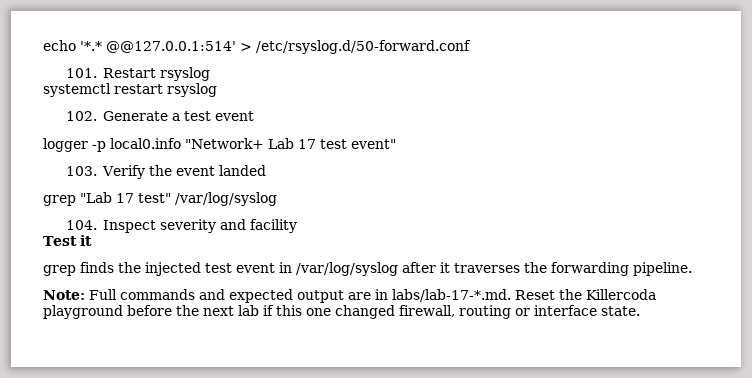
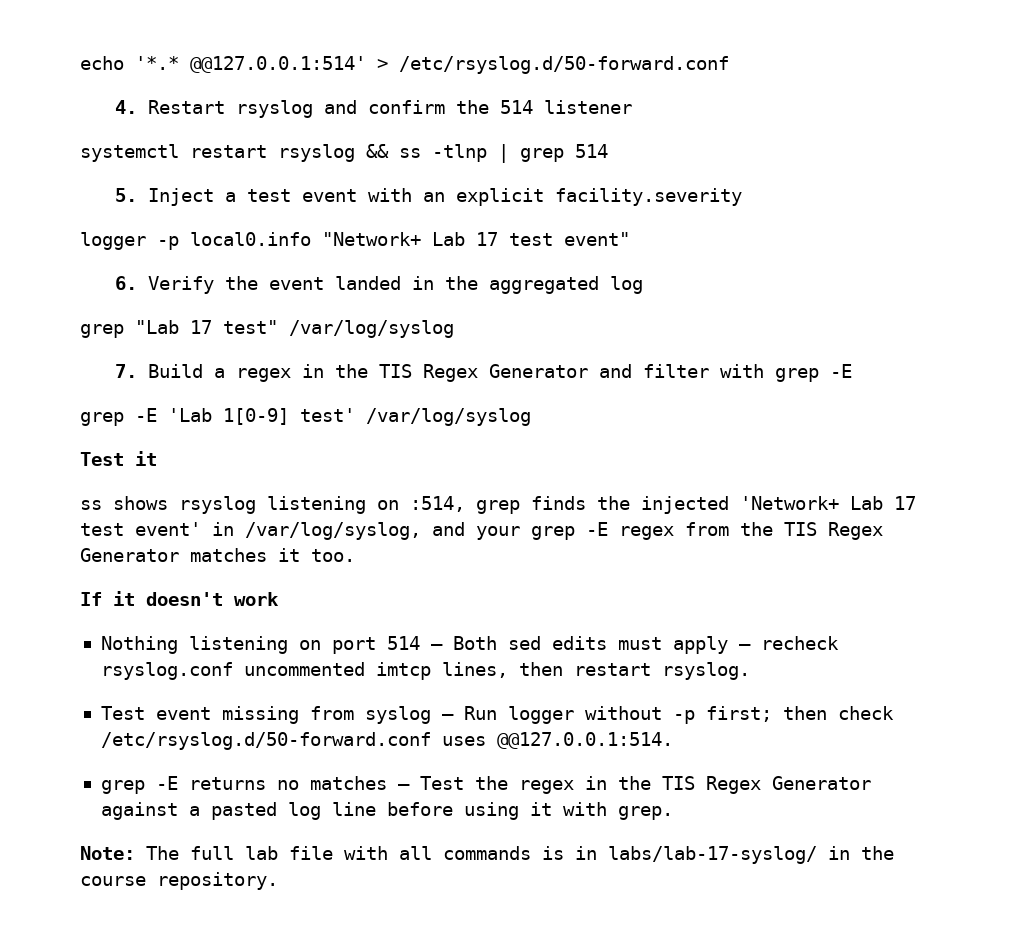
[65,68,97,78] 101. -> [115,100,138,114] 4.
[43,83,217,97] [65,111,169,121] // systemctl restart rsyslog // 102. Generate -> [324,100,633,114] [80,144,608,163] [115,188,215,206] and confirm the 514 listener // systemctl restart rsyslog && ss -tlnp | grep 514 // 5. Inject
(255, 116) none -> [368,188,743,206] with an explicit facility.severity
[65,166,97,176] 103. -> [115,276,138,290] 6.
(267, 170) none -> [412,276,644,294] in the aggregated log
[65,219,298,233] [43,235,92,246] [43,262,692,276] [43,289,656,303] [43,305,640,319] 104. Inspect severity and facility // Test it // grep finds the injected test event in /var/log/syslog after it traverses the forwarding pipeline. // Note: Full commands and expected output are in labs/lab-17-*.md. Reset the Killercoda playground before the next lab if this one changed firewall, routing or interface state. -> [115,364,853,382] [80,408,531,426] [80,451,157,466] [80,496,916,514] [80,522,883,540] [80,548,355,562] [80,591,279,606] [100,636,839,654] [100,662,750,680] [100,706,894,724] [100,732,673,750] [100,776,871,794] [100,802,673,820] [80,846,894,864] [80,872,278,890] 7. Build a regex in the TIS Regex Generator and filter with grep -E // grep -E 'Lab 1[0-9] test' /var/log/syslog // Test it // ss shows rsyslog listening on :514, grep finds the injected 'Network+ Lab 17 test event' in /var/log/syslog, and your grep -E regex from the TIS Regex Generator matches it too. // If it doesn't work // Nothing listening on port 514 — Both sed edits must apply — recheck rsyslog.conf uncommented imtcp lines, then restart rsyslog. // Test event missing from syslog — Run logger without -p first; then check /etc/rsyslog.d/50-forward.conf uses @@127.0.0.1:514. // grep -E returns no matches — Test the regex in the TIS Regex Generator against a pasted log line before using it with grep. // Note: The full lab file with all commands is in labs/lab-17-syslog/ in the course repository.

